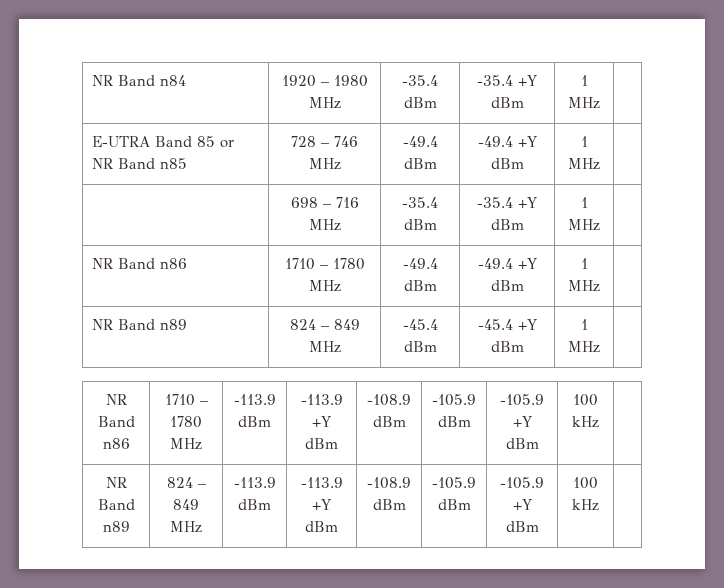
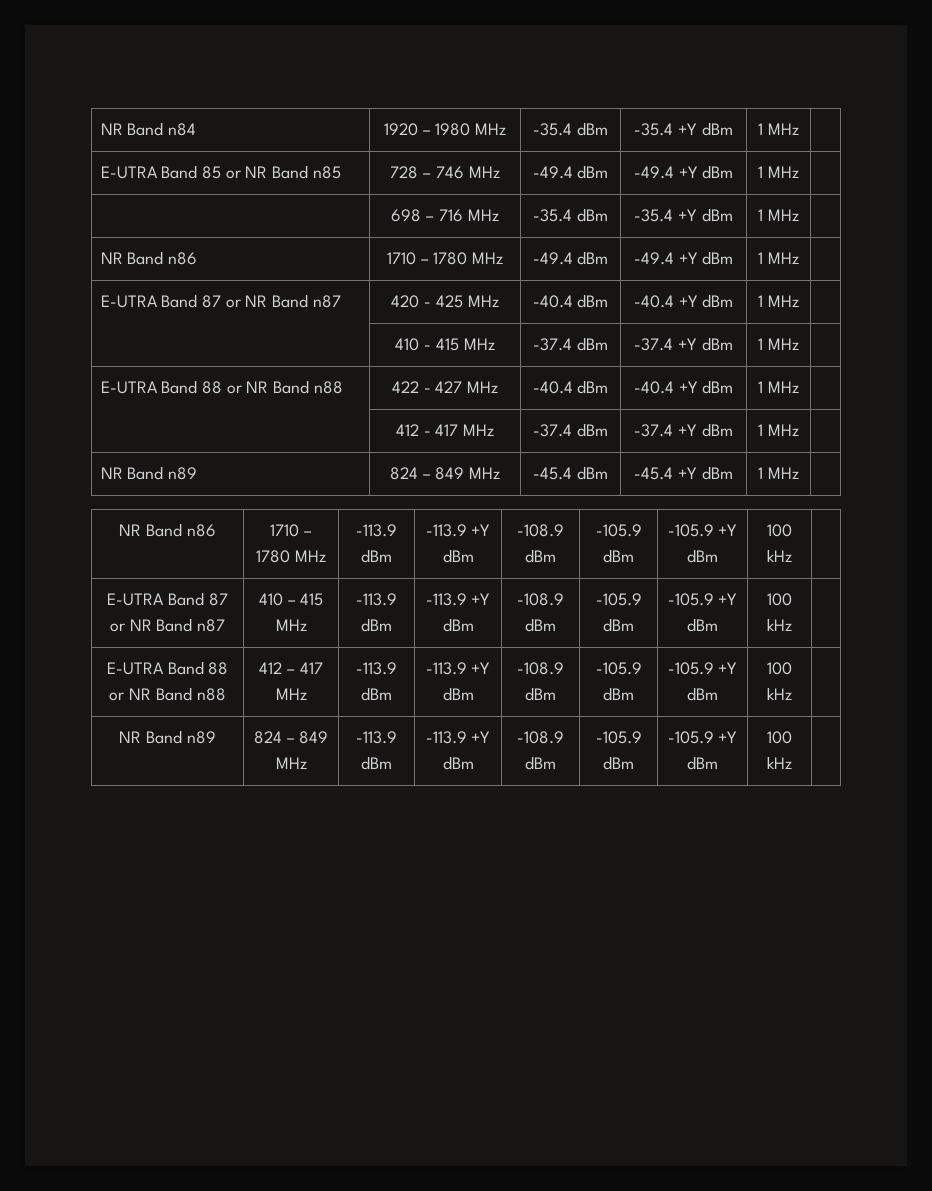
(600, 286) none -> [100,294,341,308] [391,295,499,308] [532,294,609,308] [633,294,734,308] [758,295,799,307] [395,338,495,351] [533,337,608,351] [634,337,733,351] [758,338,799,350] [100,380,343,394] [391,381,499,393] [532,380,609,394] [633,380,734,394] [758,381,799,393] [395,424,495,436] [533,423,608,437] [634,423,733,437] [758,424,799,436] // E-UTRA Band 87 or NR Band n87 | 420 - 425 MHz | -40.4 dBm | -40.4 +Y dBm | 1 MHz | // | 410 - 415 MHz | -37.4 dBm | -37.4 +Y dBm | 1 MHz | // E-UTRA Band 88 or NR Band n88 | 422 - 427 MHz | -40.4 dBm | -40.4 +Y dBm | 1 MHz | // | 412 - 417 MHz | -37.4 dBm | -37.4 +Y dBm | 1 MHz |
(599, 422) none -> [107,592,228,606] [109,618,226,632] [258,593,324,606] [275,619,307,631] [356,593,397,606] [361,618,392,632] [425,593,491,606] [442,618,474,632] [517,593,564,606] [525,618,556,632] [595,593,642,606] [603,618,634,632] [667,593,738,606] [687,618,718,632] [767,593,792,606] [767,618,792,631] [106,661,229,675] [109,687,226,701] [259,662,323,674] [275,688,307,700] [356,662,397,675] [361,687,392,701] [425,662,491,675] [442,687,474,701] [517,662,564,675] [525,687,556,701] [595,662,642,675] [603,687,634,701] [667,662,738,675] [687,687,718,701] [767,662,792,675] [767,687,792,700] // E-UTRA Band 87 or NR Band n87 | 410 – 415 MHz | -113.9 dBm | -113.9 +Y dBm | -108.9 dBm | -105.9 dBm | -105.9 +Y dBm | 100 kHz | // E-UTRA Band 88 or NR Band n88 | 412 – 417 MHz | -113.9 dBm | -113.9 +Y dBm | -108.9 dBm | -105.9 dBm | -105.9 +Y dBm | 100 kHz |

